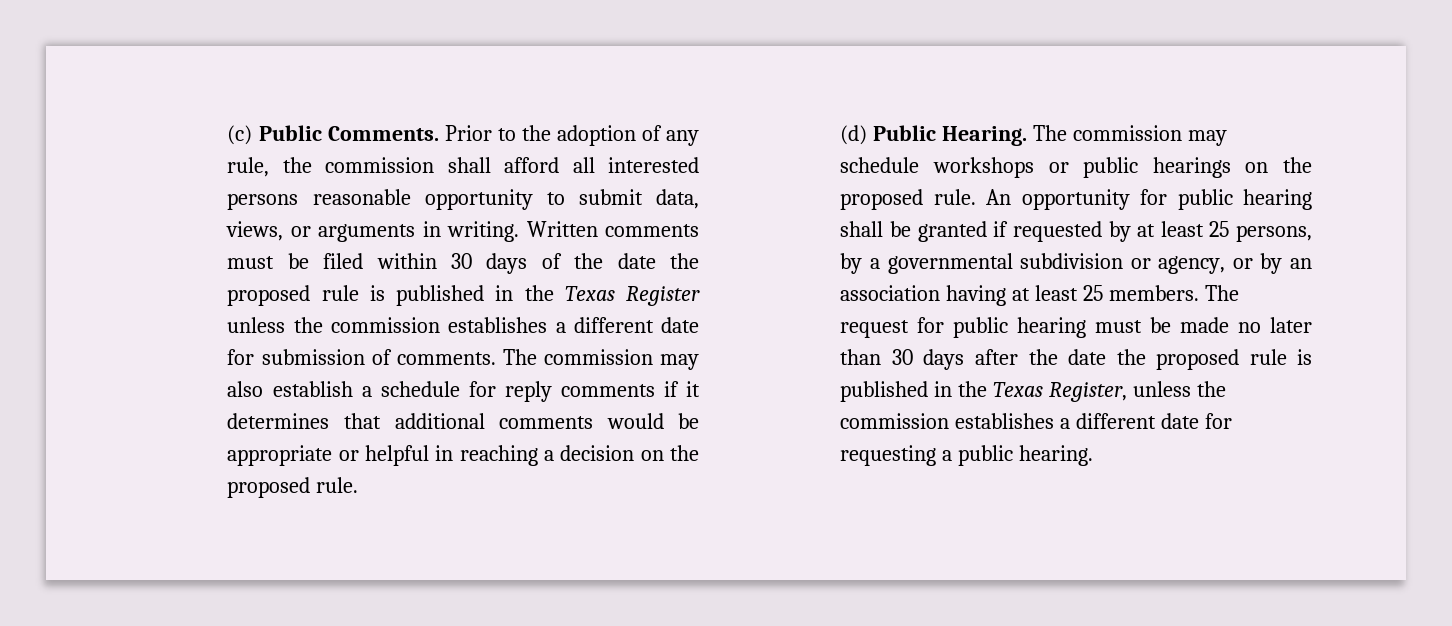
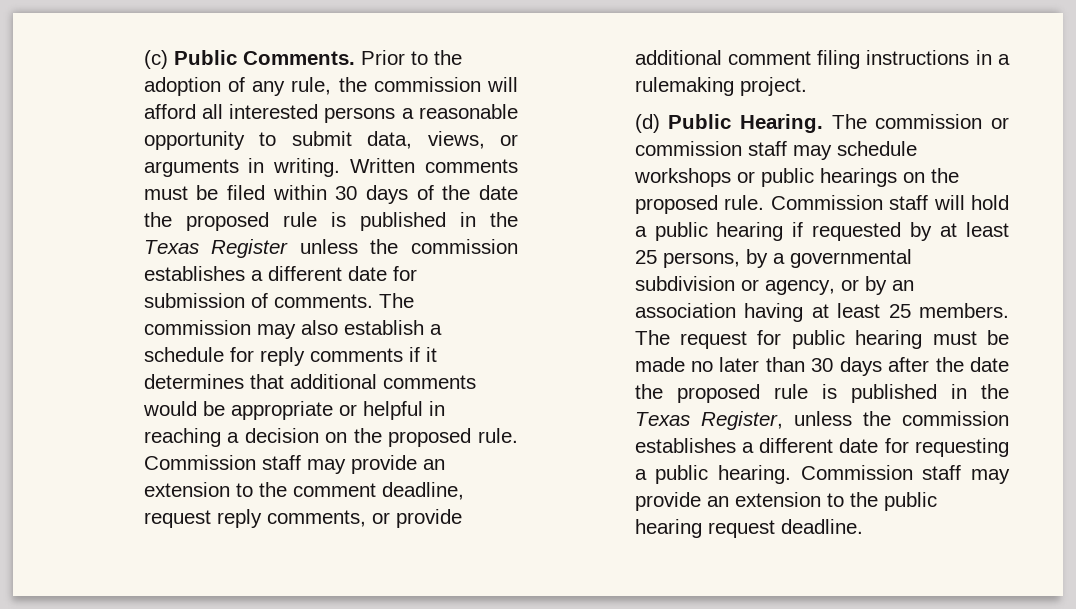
[447,157,491,173] shall -> [486,77,518,92] will
(299, 201) none -> [401,108,414,119] a
(359, 485) none -> [143,455,445,474] [143,482,464,500] [143,509,462,528] [634,50,1010,69] [634,77,807,96] Commission staff may provide an extension to the comment deadline, request reply comments, or provide additional comment filing instructions in a rulemaking project.
(1183, 133) none -> [991,117,1009,129] [634,141,787,156] or commission staff
[986,189,1312,210] [840,221,987,242] An opportunity for public hearing shall be granted -> [770,195,1009,210] [634,222,784,241] Commission staff will hold a public hearing
(1094, 455) none -> [800,465,1010,484] [634,492,937,511] [634,519,863,538] Commission staff may provide an extension to the public hearing request deadline.

